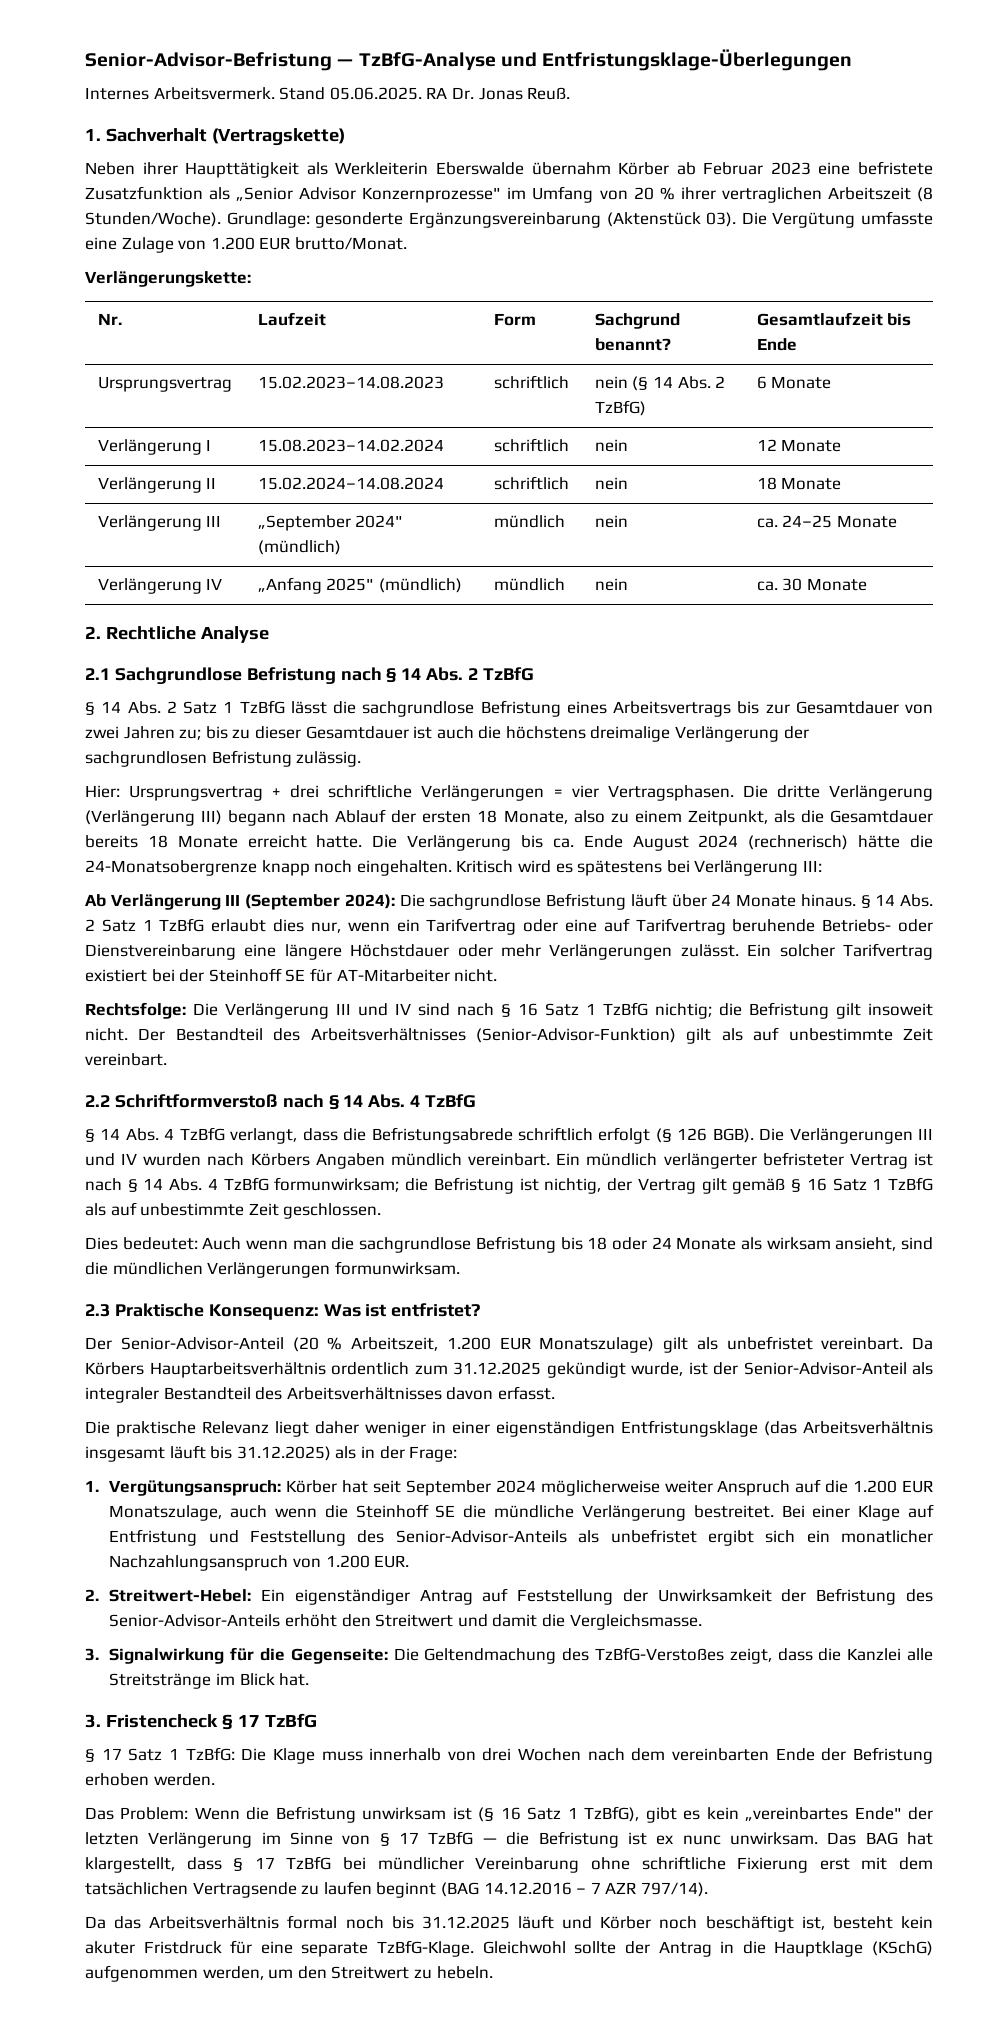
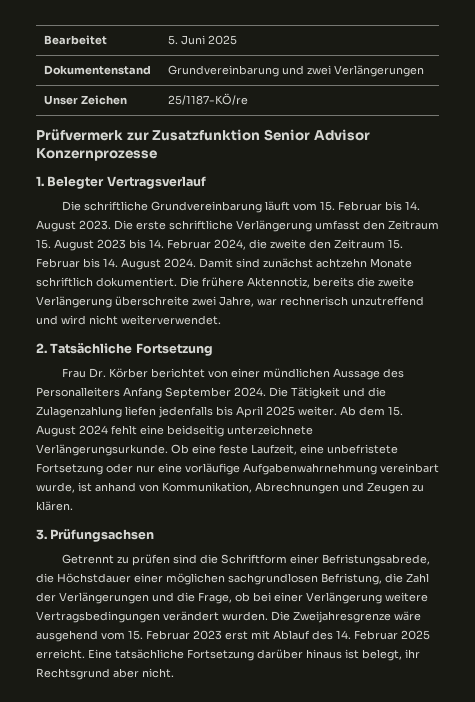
[85,49,853,71] [85,87,571,100] [85,128,345,146] [85,161,934,178] [85,186,934,203] [85,211,933,228] [85,237,407,253] [85,271,251,287] [97,313,122,325] [257,312,326,326] [493,313,536,326] [594,313,680,329] [594,338,671,351] [756,312,912,326] [756,338,797,351] [97,376,232,392] [257,376,444,389] [493,375,569,389] [594,376,726,391] [594,400,646,416] [756,376,832,389] [97,439,212,455] [257,439,444,452] [493,438,569,452] [594,439,628,452] [756,439,842,452] [97,477,217,493] [257,477,444,490] [493,476,569,490] [594,477,628,490] [756,477,842,490] [97,515,222,531] [257,515,404,531] [257,540,341,555] [493,515,565,528] [594,515,628,528] [756,515,897,528] [97,578,223,594] [257,577,462,594] [493,578,565,591] [594,578,628,591] [756,578,867,591] [85,626,269,643] [85,667,534,684] [85,700,933,717] [85,726,809,742] [85,750,362,767] [85,784,933,801] [85,809,934,826] [85,835,933,851] [85,860,822,876] [85,893,934,910] [85,918,933,935] [85,943,933,960] [85,968,498,982] [85,1002,933,1019] [85,1027,933,1044] [85,1053,167,1066] [85,1094,477,1110] [85,1127,933,1144] [85,1152,933,1169] [85,1177,933,1194] [85,1202,382,1219] [85,1236,933,1253] [85,1261,460,1278] [85,1303,482,1320] [85,1336,933,1353] [85,1362,933,1378] [85,1386,555,1403] [85,1420,933,1437] [85,1445,458,1462] [85,1479,934,1496] [109,1504,934,1521] [109,1529,934,1546] [109,1555,410,1571] [85,1588,933,1605] [109,1614,702,1630] [85,1647,933,1664] [109,1673,310,1689] [85,1713,317,1730] [85,1747,933,1764] [85,1773,215,1786] [85,1806,933,1823] [85,1831,934,1848] [85,1856,933,1873] [85,1881,708,1898] [85,1915,933,1932] [85,1940,933,1957] [85,1965,493,1982] Senior-Advisor-Befristung — TzBfG-Analyse und Entfristungsklage-Überlegungen // Internes Arbeitsvermerk. Stand 05.06.2025. RA Dr. Jonas Reuß. // 1. Sachverhalt (Vertragskette) // Neben ihrer Haupttätigkeit als Werkleiterin Eberswalde übernahm Körber ab Februar 2023 eine befristete Zusatzfunktion als „Senior Advisor Konzernprozesse" im Umfang von 20 % ihrer vertraglichen Arbeitszeit (8 Stunden/Woche). Grundlage: gesonderte Ergänzungsvereinbarung (Aktenstück 03). Die Vergütung umfasste eine Zulage von 1.200 EUR brutto/Monat. // Verlängerungskette: // Nr. | Laufzeit | Form | Sachgrund benannt? | Gesamtlaufzeit bis Ende // Ursprungsvertrag | 15.02.2023–14.08.2023 | schriftlich | nein (§ 14 Abs. 2 TzBfG) | 6 Monate // Verlängerung I | 15.08.2023–14.02.2024 | schriftlich | nein | 12 Monate // Verlängerung II | 15.02.2024–14.08.2024 | schriftlich | nein | 18 Monate // Verlängerung III | „September 2024" (mündlich) | mündlich | nein | ca. 24–25 Monate // Verlängerung IV | „Anfang 2025" (mündlich) | mündlich | nein | ca. 30 Monate // 2. Rechtliche Analyse // 2.1 Sachgrundlose Befristung nach § 14 Abs. 2 TzBfG // § 14 Abs. 2 Satz 1 TzBfG lässt die sachgrundlose Befristung eines Arbeitsvertrags bis zur Gesamtdauer von zwei Jahren zu; bis zu dieser Gesamtdauer ist auch die höchstens dreimalige Verlängerung der sachgrundlosen Befristung zulässig. // Hier: Ursprungsvertrag + drei schriftliche Verlängerungen = vier Vertragsphasen. Die dritte Verlängerung (Verlängerung III) begann nach Ablauf der ersten 18 Monate, also zu einem Zeitpunkt, als die Gesamtdauer bereits 18 Monate erreicht hatte. Die Verlängerung bis ca. Ende August 2024 (rechnerisch) hätte die 24-Monatsobergrenze knapp noch eingehalten. Kritisch wird es spätestens bei Verlängerung III: // Ab Verlängerung III (September 2024): Die sachgrundlose Befristung läuft über 24 Monate hinaus. § 14 Abs. 2 Satz 1 TzBfG erlaubt dies nur, wenn ein Tarifvertrag oder eine auf Tarifvertrag beruhende Betriebs- oder Dienstvereinbarung eine längere Höchstdauer oder mehr Verlängerungen zulässt. Ein solcher Tarifvertrag existiert bei der Steinhoff SE für AT-Mitarbeiter nicht. // Rechtsfolge: Die Verlängerung III und IV sind nach § 16 Satz 1 TzBfG nichtig; die Befristung gilt insoweit nicht. Der Bestandteil des Arbeitsverhältnisses (Senior-Advisor-Funktion) gilt als auf unbestimmte Zeit vereinbart. // 2.2 Schriftformverstoß nach § 14 Abs. 4 TzBfG // § 14 Abs. 4 TzBfG verlangt, dass die Befristungsabrede schriftlich erfolgt (§ 126 BGB). Die Verlängerungen III und IV wurden nach Körbers Angaben mündlich vereinbart. Ein mündlich verlängerter befristeter Vertrag ist nach § 14 Abs. 4 TzBfG formunwirksam; die Befristung ist nichtig, der Vertrag gilt gemäß § 16 Satz 1 TzBfG als auf unbestimmte Zeit geschlossen. // Dies bedeutet: Auch wenn man die sachgrundlose Befristung bis 18 oder 24 Monate als wirksam ansieht, sind die mündlichen Verlängerungen formunwirksam. // 2.3 Praktische Konsequenz: Was ist entfristet? // Der Senior-Advisor-Anteil (20 % Arbeitszeit, 1.200 EUR Monatszulage) gilt als unbefristet vereinbart. Da Körbers Hauptarbeitsverhältnis ordentlich zum 31.12.2025 gekündigt wurde, ist der Senior-Advisor-Anteil als integraler Bestandteil des Arbeitsverhältnisses davon erfasst. // Die praktische Relevanz liegt daher weniger in einer eigenständigen Entfristungsklage (das Arbeitsverhältnis insgesamt läuft bis 31.12.2025) als in der Frage: // 1. Vergütungsanspruch: Körber hat seit September 2024 möglicherweise weiter Anspruch auf die 1.200 EUR Monatszulage, auch wenn die Steinhoff SE die mündliche Verlängerung bestreitet. Bei einer Klage auf Entfristung und Feststellung des Senior-Advisor-Anteils als unbefristet ergibt sich ein monatlicher Nachzahlungsanspruch von 1.200 EUR. // 2. Streitwert-Hebel: Ein eigenständiger Antrag auf Feststellung der Unwirksamkeit der Befristung des Senior-Advisor-Anteils erhöht den Streitwert und damit die Vergleichsmasse. // 3. Signalwirkung für die Gegenseite: Die Geltendmachung des TzBfG-Verstoßes zeigt, dass die Kanzlei alle Streitstränge im Blick hat. // 3. Fristencheck § 17 TzBfG // § 17 Satz 1 TzBfG: Die Klage muss innerhalb von drei Wochen nach dem vereinbarten Ende der Befristung erhoben werden. // Das Problem: Wenn die Befristung unwirksam ist (§ 16 Satz 1 TzBfG), gibt es kein „vereinbartes Ende" der letzten Verlängerung im Sinne von § 17 TzBfG — die Befristung ist ex nunc unwirksam. Das BAG hat klargestellt, dass § 17 TzBfG bei mündlicher Vereinbarung ohne schriftliche Fixierung erst mit dem tatsächlichen Vertragsende zu laufen beginnt (BAG 14.12.2016 – 7 AZR 797/14). // Da das Arbeitsverhältnis formal noch bis 31.12.2025 läuft und Körber noch beschäftigt ist, besteht kein akuter Fristdruck für eine separate TzBfG-Klage. Gleichwohl sollte der Antrag in die Hauptklage (KSchG) aufgenommen werden, um den Streitwert zu hebeln. -> [43,35,107,45] [167,35,237,45] [43,65,151,75] [167,65,424,77] [43,95,127,105] [167,93,248,105] [36,129,370,141] [36,148,157,161] [36,176,206,189] [62,201,421,213] [36,220,439,232] [36,239,403,251] [36,258,412,270] [36,277,414,288] [36,296,424,308] [36,315,221,325] [36,343,213,356] [62,368,405,380] [36,387,386,399] [36,406,403,418] [36,425,313,437] [36,444,398,456] [36,463,439,475] [36,482,424,494] [36,501,73,511] [36,529,155,542] [62,554,431,566] [36,573,429,585] [36,592,428,604] [36,611,421,623] [36,630,430,642] [36,649,420,661] [36,668,174,680] Bearbeitet | 5. Juni 2025 // Dokumentenstand | Grundvereinbarung und zwei Verlängerungen // Unser Zeichen | 25/1187-KÖ/re // Prüfvermerk zur Zusatzfunktion Senior Advisor Konzernprozesse // 1. Belegter Vertragsverlauf // Die schriftliche Grundvereinbarung läuft vom 15. Februar bis 14. August 2023. Die erste schriftliche Verlängerung umfasst den Zeitraum 15. August 2023 bis 14. Februar 2024, die zweite den Zeitraum 15. Februar bis 14. August 2024. Damit sind zunächst achtzehn Monate schriftlich dokumentiert. Die frühere Aktennotiz, bereits die zweite Verlängerung überschreite zwei Jahre, war rechnerisch unzutreffend und wird nicht weiterverwendet. // 2. Tatsächliche Fortsetzung // Frau Dr. Körber berichtet von einer mündlichen Aussage des Personalleiters Anfang September 2024. Die Tätigkeit und die Zulagenzahlung liefen jedenfalls bis April 2025 weiter. Ab dem 15. August 2024 fehlt eine beidseitig unterzeichnete Verlängerungsurkunde. Ob eine feste Laufzeit, eine unbefristete Fortsetzung oder nur eine vorläufige Aufgabenwahrnehmung vereinbart wurde, ist anhand von Kommunikation, Abrechnungen und Zeugen zu klären. // 3. Prüfungsachsen // Getrennt zu prüfen sind die Schriftform einer Befristungsabrede, die Höchstdauer einer möglichen sachgrundlosen Befristung, die Zahl der Verlängerungen und die Frage, ob bei einer Verlängerung weitere Vertragsbedingungen verändert wurden. Die Zweijahresgrenze wäre ausgehend vom 15. Februar 2023 erst mit Ablauf des 14. Februar 2025 erreicht. Eine tatsächliche Fortsetzung darüber hinaus ist belegt, ihr Rechtsgrund aber nicht.

